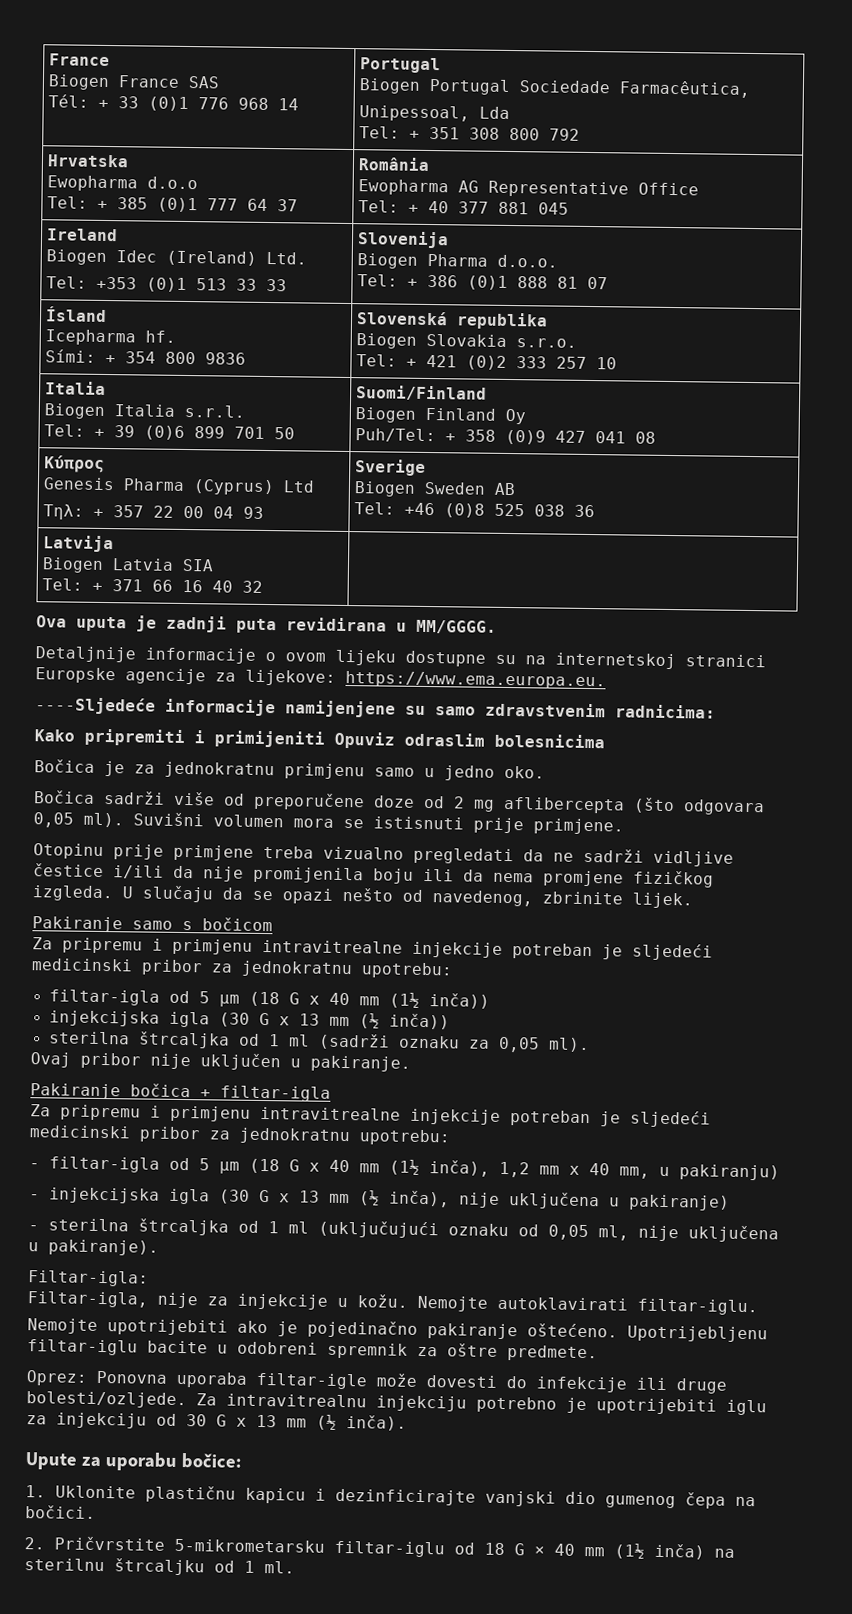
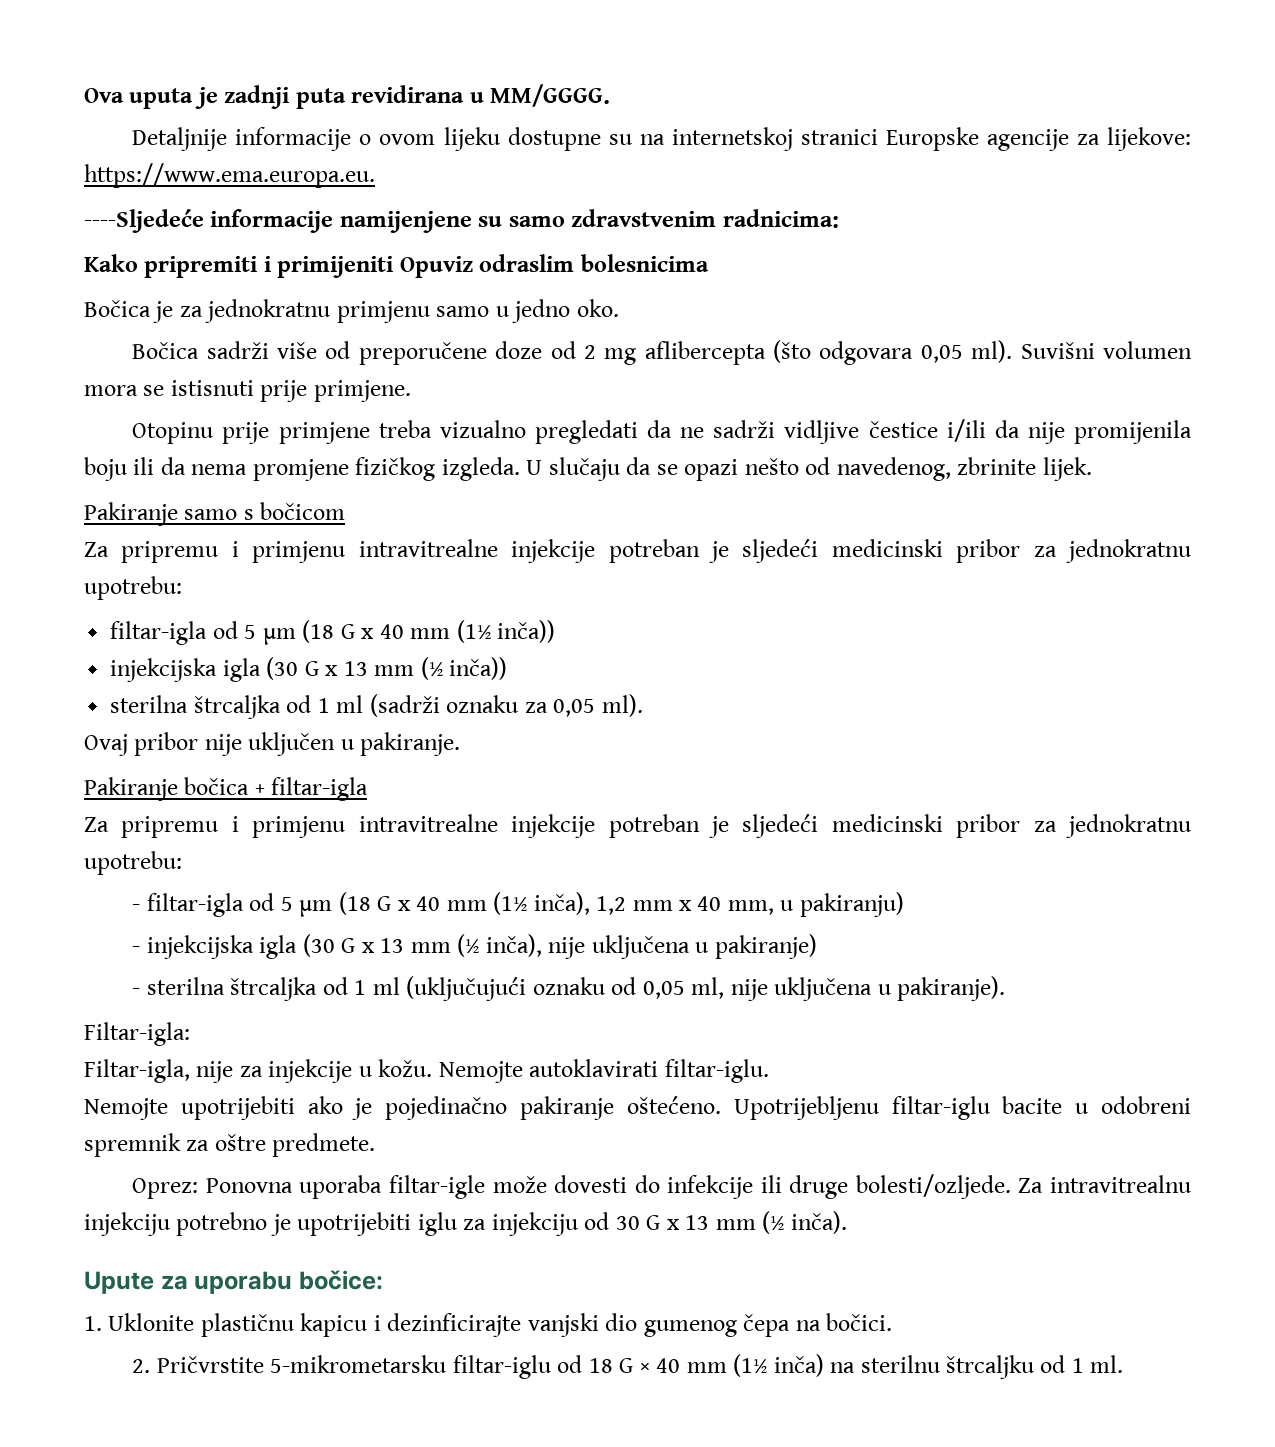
[49,53,111,67] [48,74,221,91] [48,94,300,112] [360,57,442,74] [359,78,752,98] [359,105,511,122] [359,126,581,141] [47,154,130,168] [47,175,199,192] [47,196,299,213] [358,157,431,171] [358,179,700,198] [358,200,570,215] [46,228,119,242] [46,249,308,266] [46,276,288,293] [357,231,450,249] [357,253,559,269] [357,274,609,290] [45,306,108,323] [45,329,177,346] [45,349,247,365] [356,311,549,330] [356,333,578,349] [356,354,618,370] [45,381,107,396] [44,403,246,420] [44,424,296,440] [356,385,488,401] [355,407,527,425] [355,428,657,445] [44,455,106,473] [43,477,316,496] [43,503,265,520] [355,459,427,476] [354,481,517,497] [354,502,596,518] [43,535,115,553] [42,557,215,573] [42,578,264,593] France // Biogen France SAS // Tél: + 33 (0)1 776 968 14 | Portugal // Biogen Portugal Sociedade Farmacêutica, // Unipessoal, Lda // Tel: + 351 308 800 792 // Hrvatska // Ewopharma d.o.o // Tel: + 385 (0)1 777 64 37 | România // Ewopharma AG Representative Office // Tel: + 40 377 881 045 // Ireland // Biogen Idec (Ireland) Ltd. // Tel: +353 (0)1 513 33 33 | Slovenija // Biogen Pharma d.o.o. // Tel: + 386 (0)1 888 81 07 // Ísland // Icepharma hf. // Sími: + 354 800 9836 | Slovenská republika // Biogen Slovakia s.r.o. // Tel: + 421 (0)2 333 257 10 // Italia // Biogen Italia s.r.l. // Tel: + 39 (0)6 899 701 50 | Suomi/Finland // Biogen Finland Oy // Puh/Tel: + 358 (0)9 427 041 08 // Κύπρος // Genesis Pharma (Cyprus) Ltd // Τηλ: + 357 22 00 04 93 | Sverige // Biogen Sweden AB // Tel: +46 (0)8 525 038 36 // Latvija // Biogen Latvia SIA // Tel: + 371 66 16 40 32 | // -> (84, 95) none

